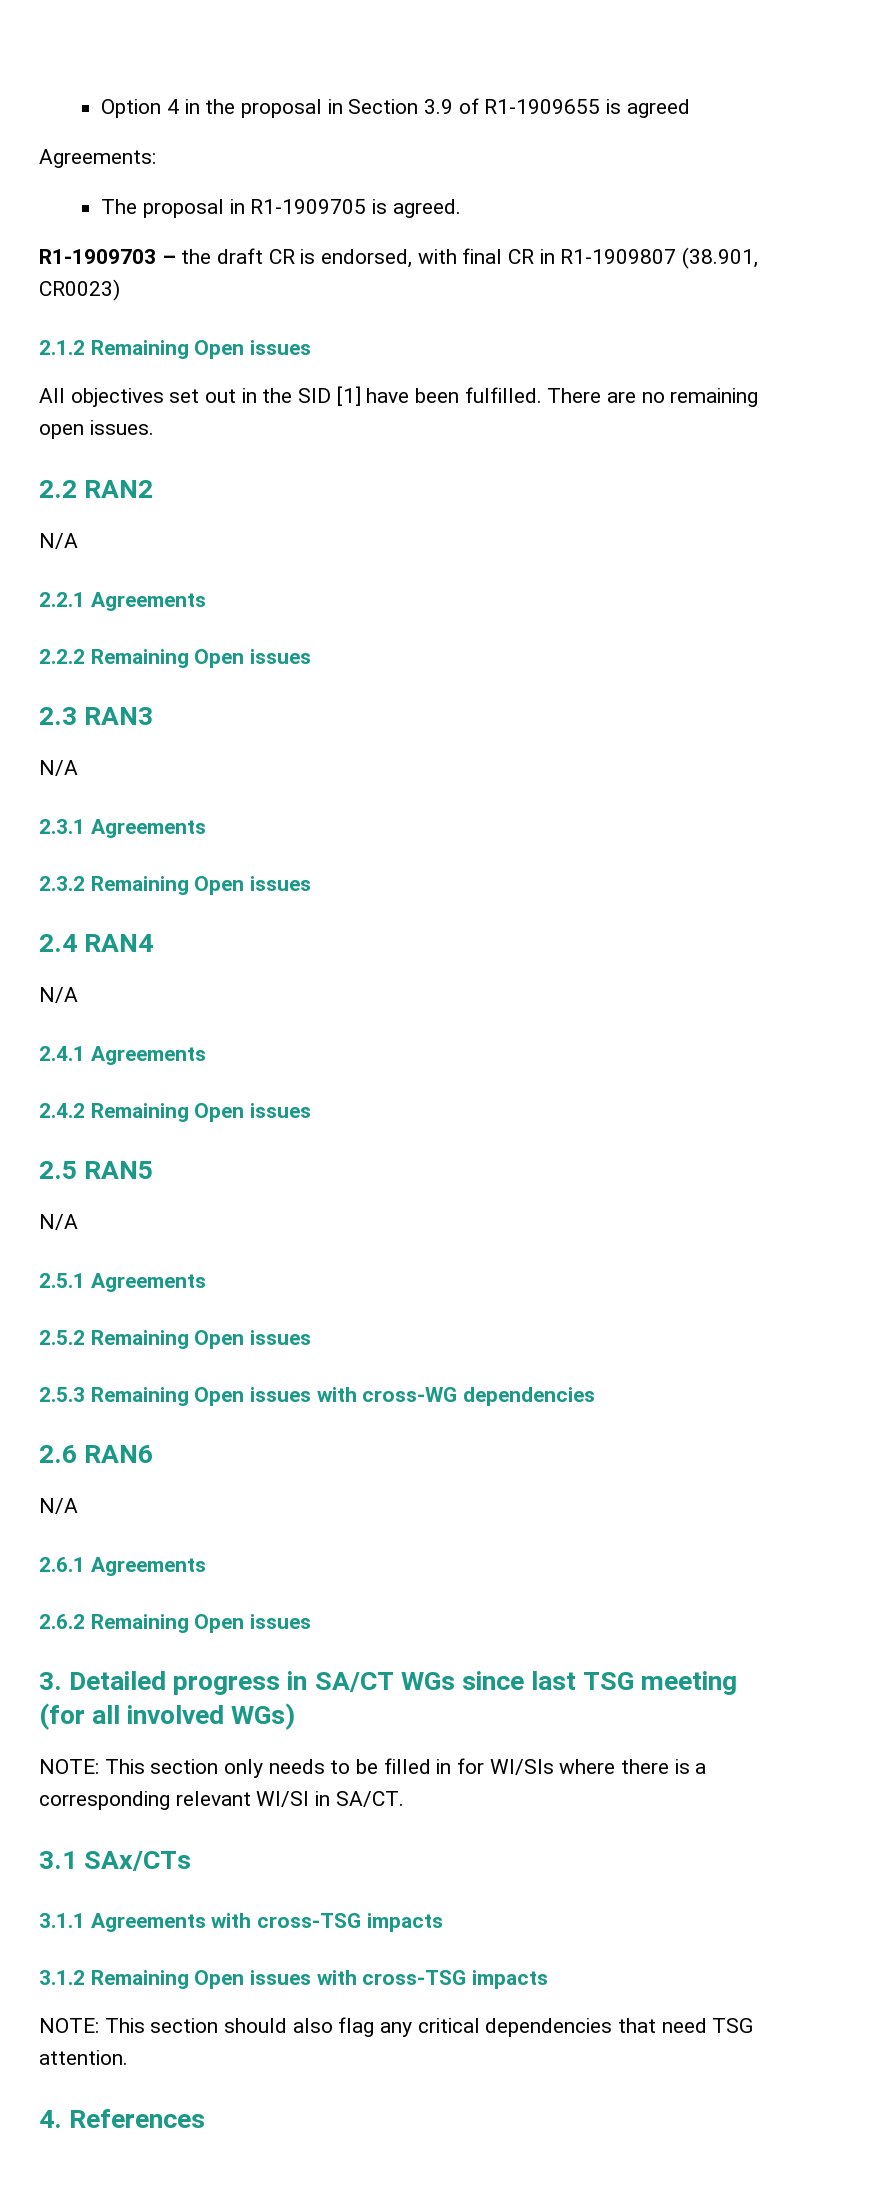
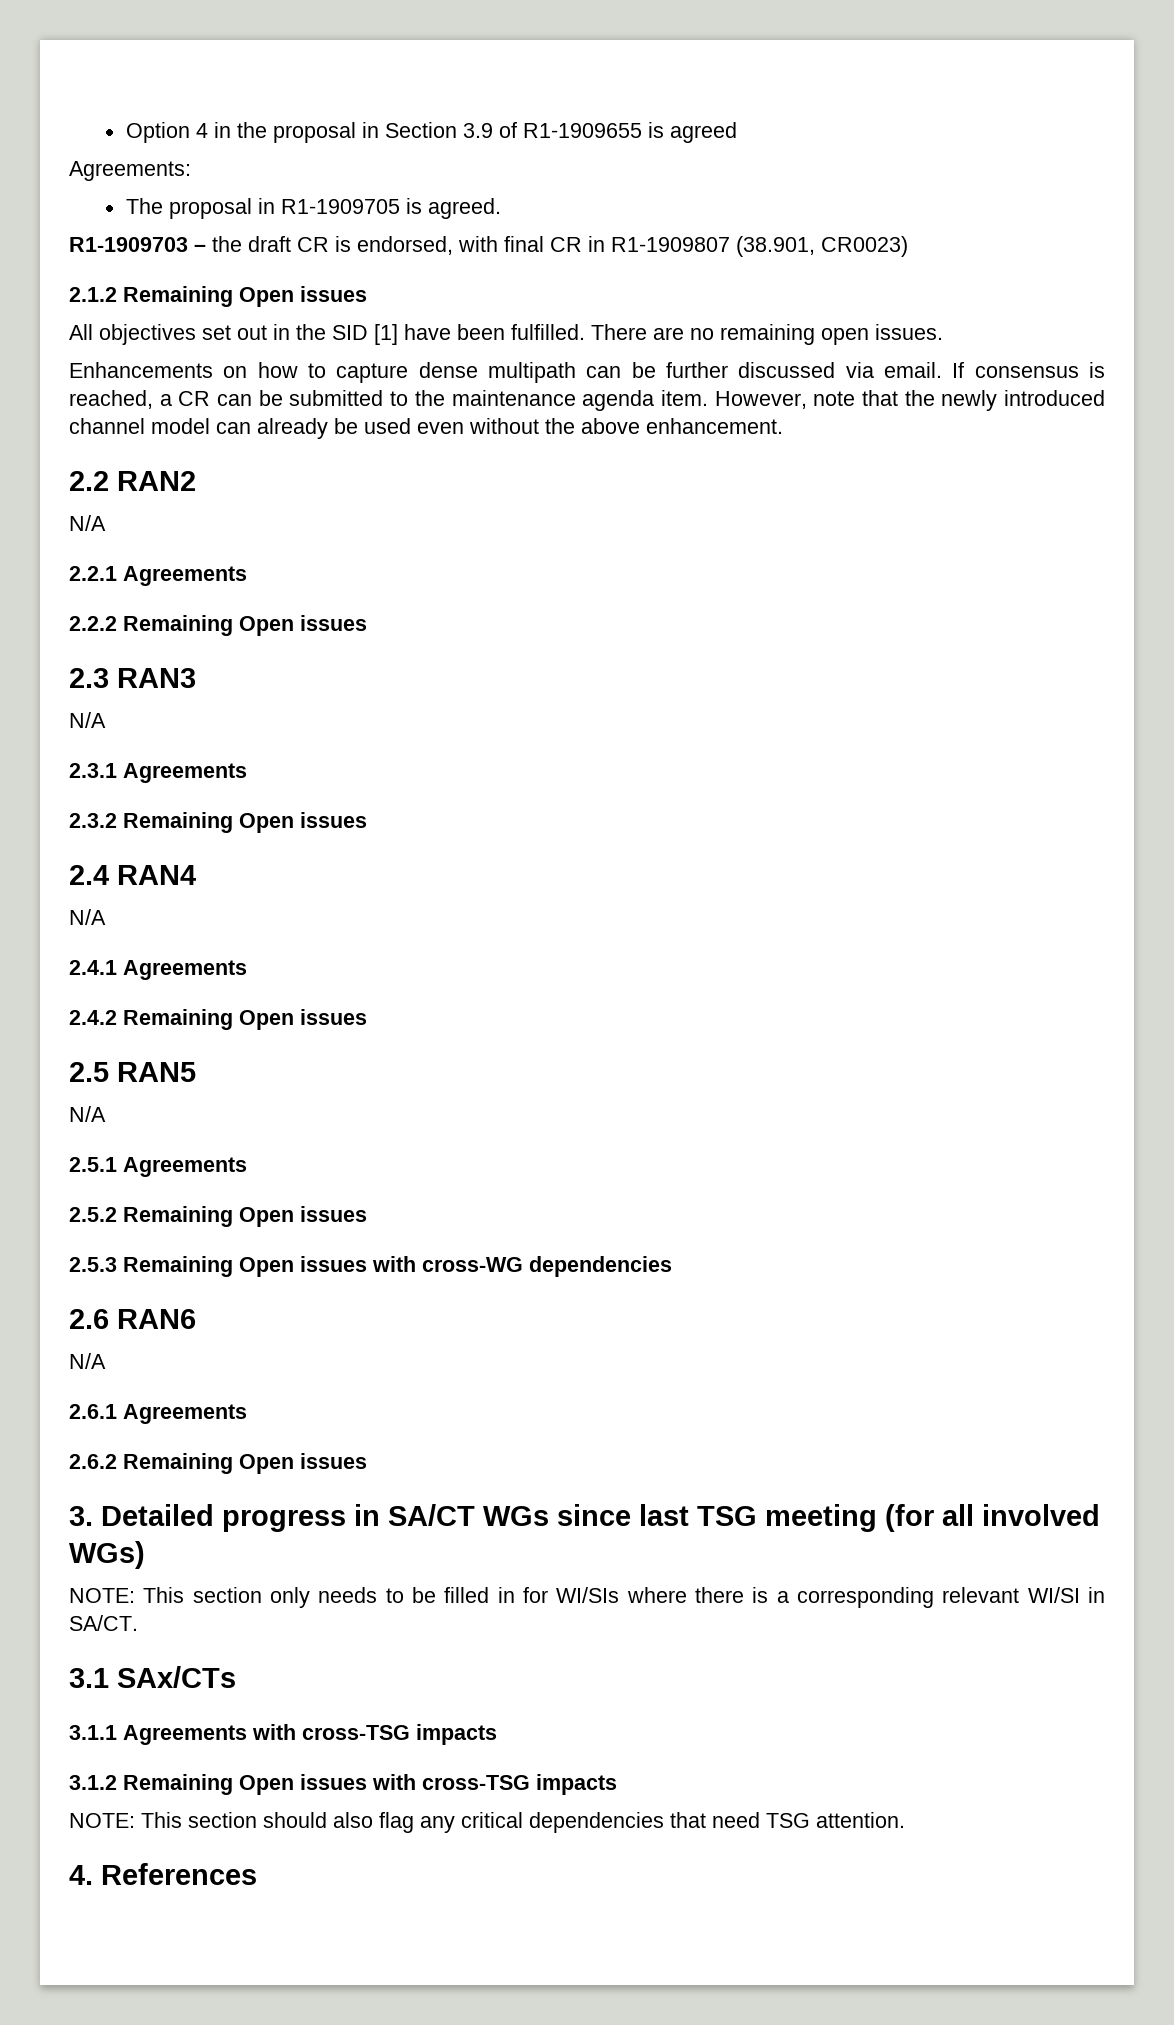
(154, 427) none -> [69,362,1106,383] [69,390,1105,411] [69,418,783,439] // Enhancements on how to capture dense multipath can be further discussed via email. If consensus is reached, a CR can be submitted to the maintenance agenda item. However, note that the newly introduced channel model can already be used even without the above enhancement.

